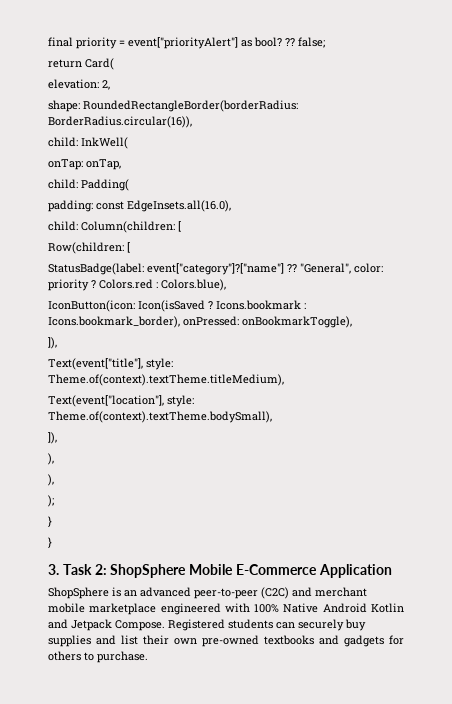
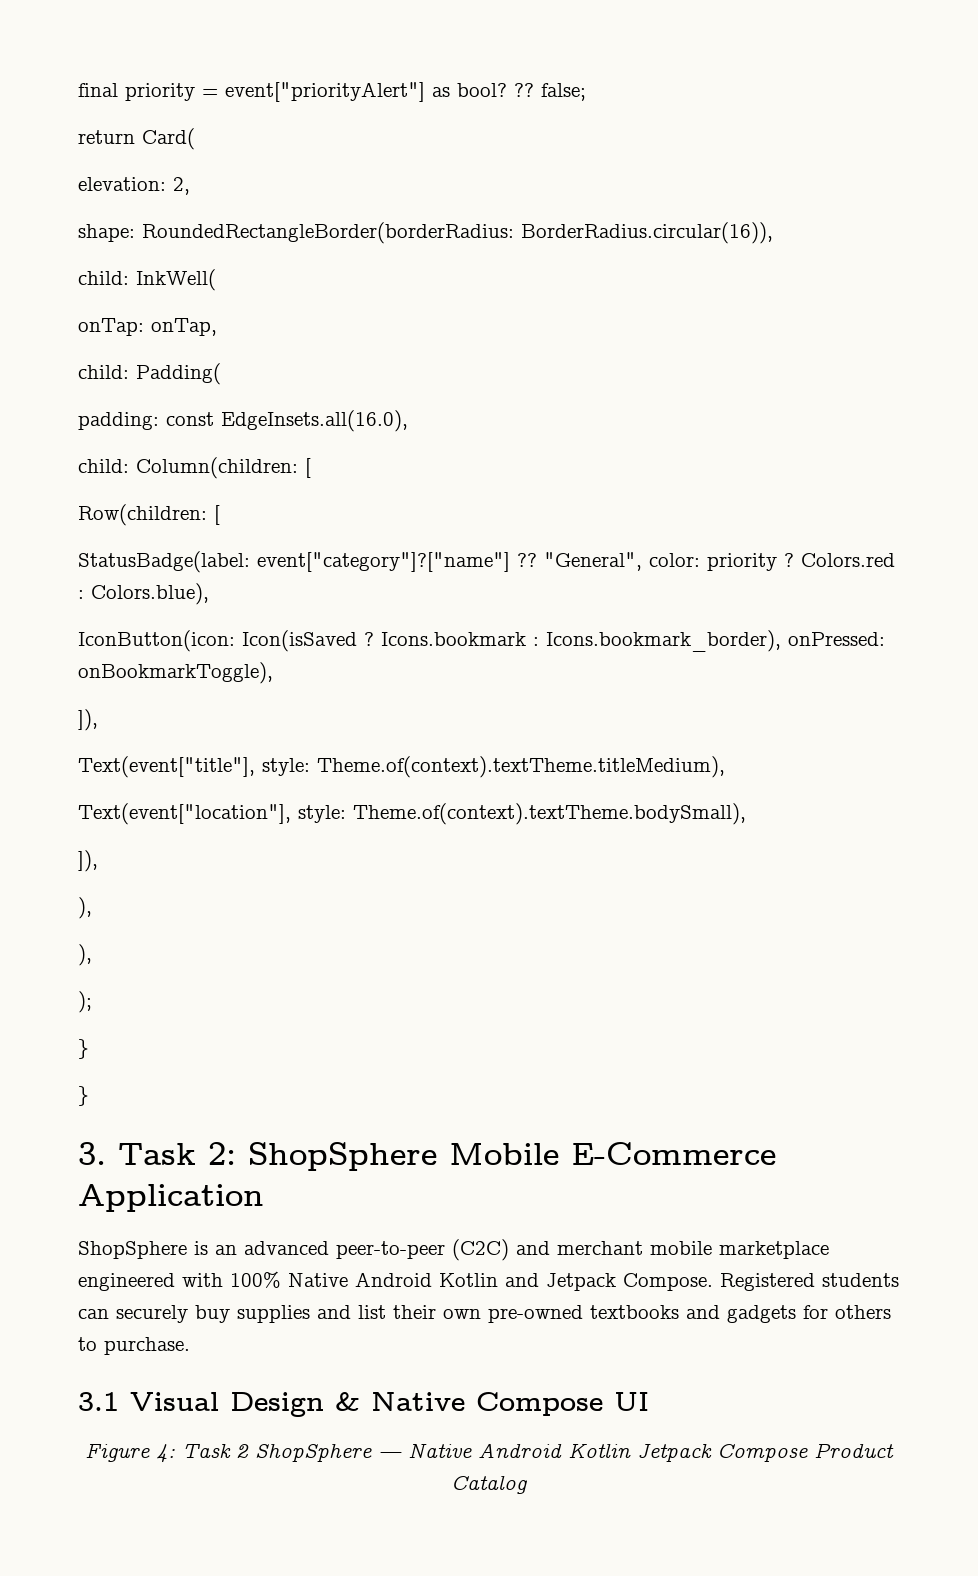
(148, 657) none -> [78,1392,649,1417] [85,1443,894,1463] [451,1475,527,1494] // 3.1 Visual Design & Native Compose UI // Figure 4: Task 2 ShopSphere — Native Android Kotlin Jetpack Compose Product Catalog

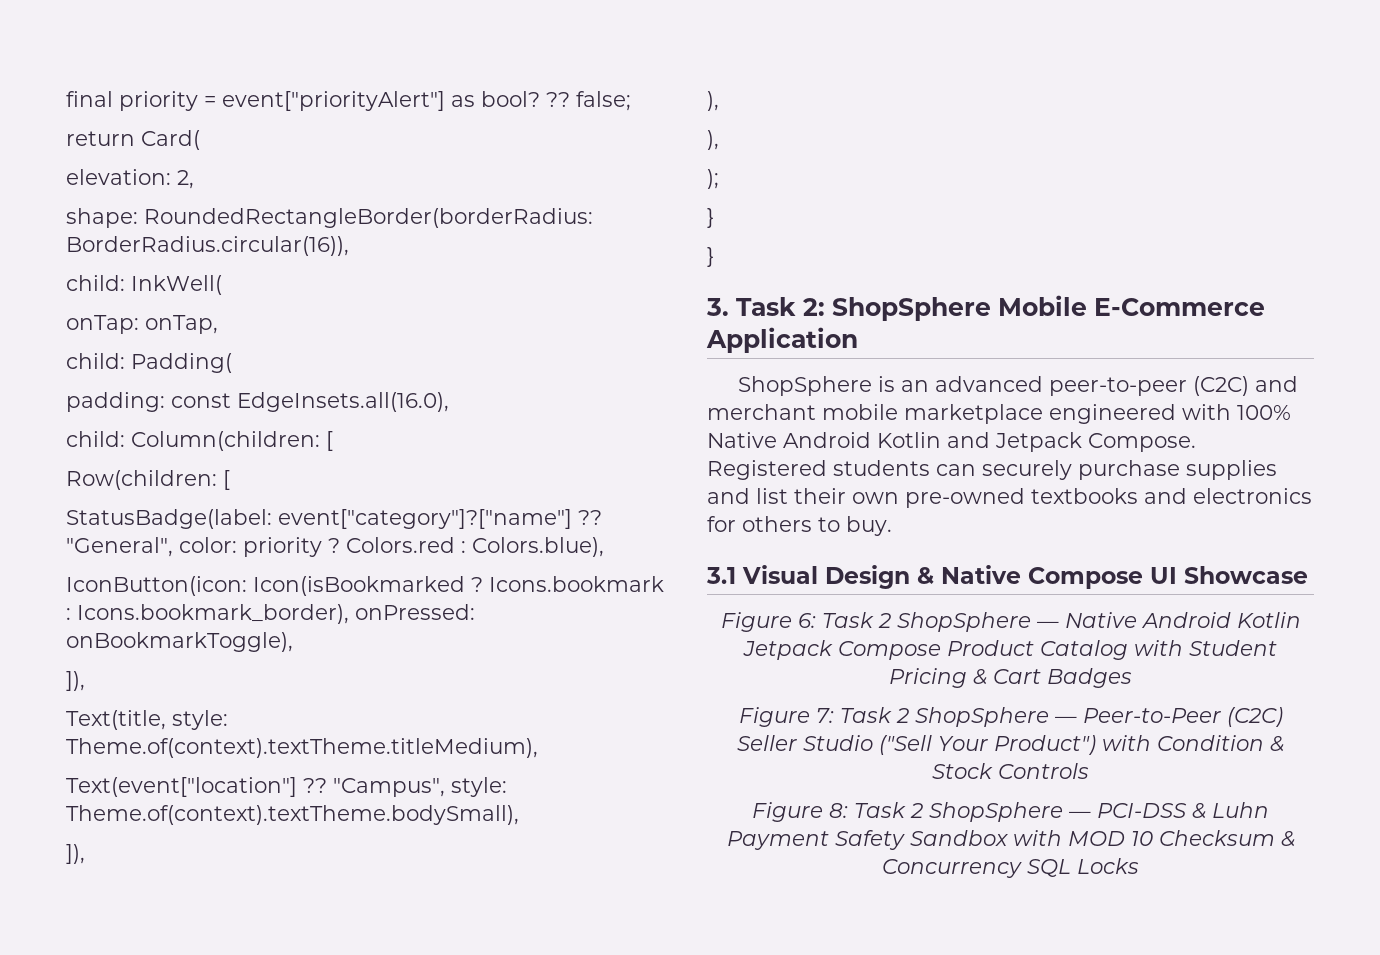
[242,630,357,652] Icon(isSaved -> [253,576,465,596] Icon(isBookmarked
[78,756,255,778] Text(event["title"], -> [66,710,166,730] Text(title,
[78,803,291,825] Text(event["location"], -> [66,777,445,797] Text(event["location"] ?? "Campus",
[195,1305,230,1323] buy -> [1078,460,1180,480] purchase
[727,1305,796,1323] gadgets -> [1193,488,1312,504] electronics
[104,1337,190,1355] purchase. -> [846,516,892,536] buy.
[85,1444,175,1463] // Figure 4: -> [1184,566,1308,584] [720,612,816,632] Showcase // Figure 6:
(527, 1484) none -> [1134,640,1277,656] [889,668,1132,688] [738,707,1283,727] [737,735,1284,755] [932,763,1089,779] [752,802,1269,822] [726,830,1295,850] [882,858,1139,878] with Student Pricing & Cart Badges // Figure 7: Task 2 ShopSphere — Peer-to-Peer (C2C) Seller Studio ("Sell Your Product") with Condition & Stock Controls // Figure 8: Task 2 ShopSphere — PCI-DSS & Luhn Payment Safety Sandbox with MOD 10 Checksum & Concurrency SQL Locks

